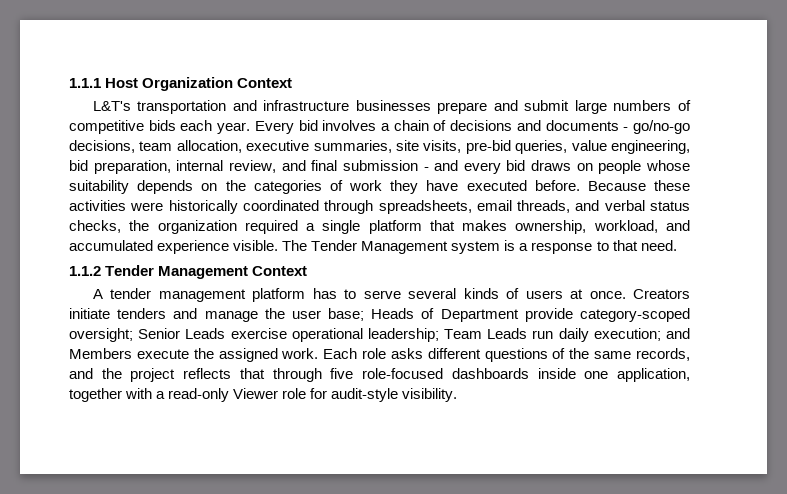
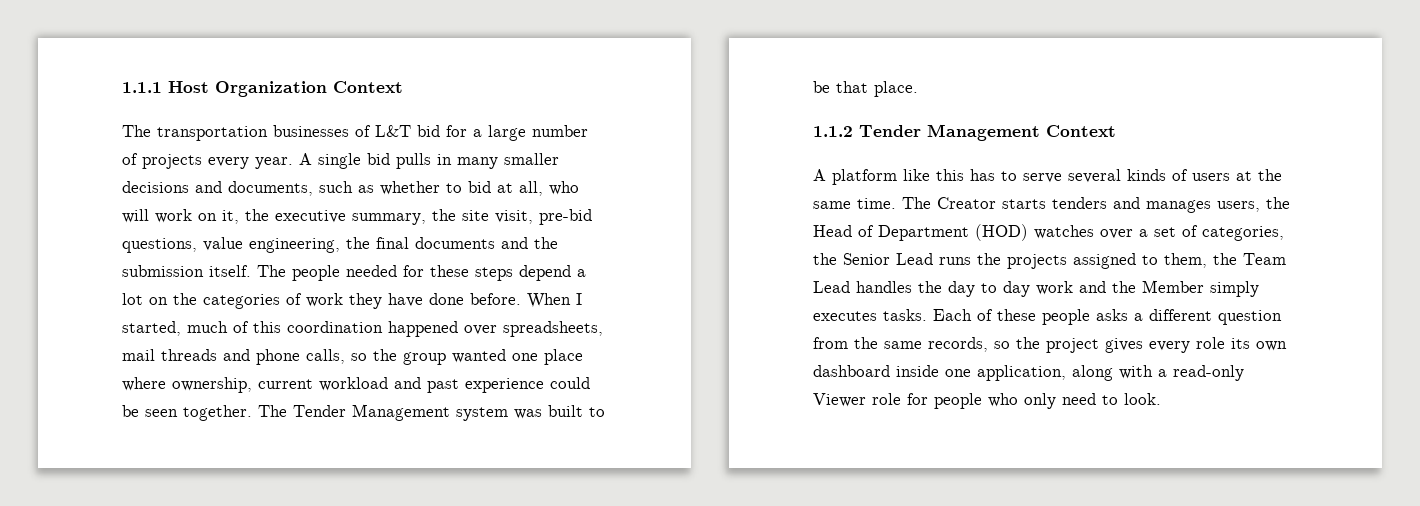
[92,100,691,114] [69,120,690,134] [69,140,690,154] [69,160,691,174] [69,180,194,194] L&T's transportation and infrastructure businesses prepare and submit large numbers of competitive bids each year. Every bid involves a chain of decisions and documents - go/no-go decisions, team allocation, executive summaries, site visits, pre-bid queries, value engineering, bid preparation, internal review, and final submission - and every bid draws on people whose suitability depends -> [122,125,588,141] [122,153,559,169] [122,181,579,196] [122,209,592,225] [122,237,558,253] [122,265,586,281] [122,293,143,305] The transportation businesses of L&T bid for a large number of projects every year. A single bid pulls in many smaller decisions and documents, such as whether to bid at all, who will work on it, the executive summary, the site visit, pre-bid questions, value engineering, the final documents and the submission itself. The people needed for these steps depend a lot
[466,180,690,191] [69,200,690,214] [69,220,690,234] [69,240,677,254] executed before. Because these activities were historically coordinated through spreadsheets, email threads, and verbal status checks, the organization required a single platform that makes ownership, workload, and accumulated experience visible. The Tender Management system is a response to that need. -> [429,293,582,308] [122,321,603,337] [122,349,583,365] [122,377,590,393] [122,404,605,421] [813,81,918,97] done before. When I started, much of this coordination happened over spreadsheets, mail threads and phone calls, so the group wanted one place where ownership, current workload and past experience could be seen together. The Tender Management system was built to be that place.
[110,288,306,302] tender management platform -> [832,169,964,185] platform like this
[589,289,691,299] [69,308,690,322] [69,328,691,342] [69,348,566,362] once. Creators initiate tenders and manage the user base; Heads of Department provide category-scoped oversight; Senior Leads exercise operational leadership; Team Leads run daily execution; and Members execute the assigned work. Each role asks different questions of -> [1258,169,1282,181] [813,197,1290,213] [813,224,1284,241] [813,253,1286,269] [813,280,1259,297] [813,309,1282,325] [813,337,848,349] the same time. The Creator starts tenders and manages users, the Head of Department (HOD) watches over a set of categories, the Senior Lead runs the projects assigned to them, the Team Lead handles the day to day work and the Member simply executes tasks. Each of these people asks a different question from
[69,368,93,379] and -> [994,341,1010,349] so
[183,368,529,382] reflects that through five role-focused dashboards -> [1105,337,1287,353] [813,365,890,377] gives every role its own dashboard
[69,388,122,402] together -> [1072,365,1113,381] along
[331,388,458,402] audit-style visibility. -> [934,393,1161,409] people who only need to look.

